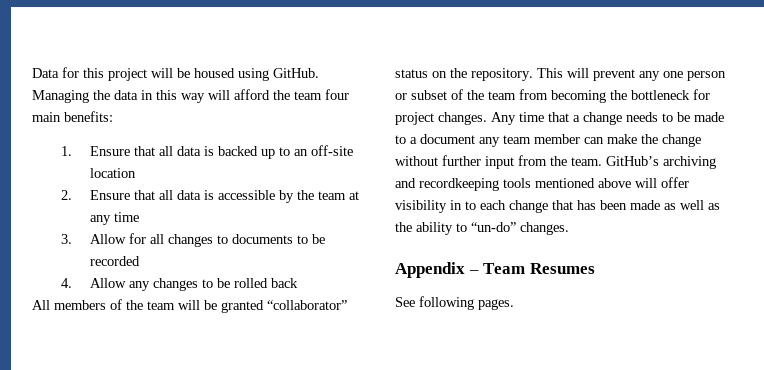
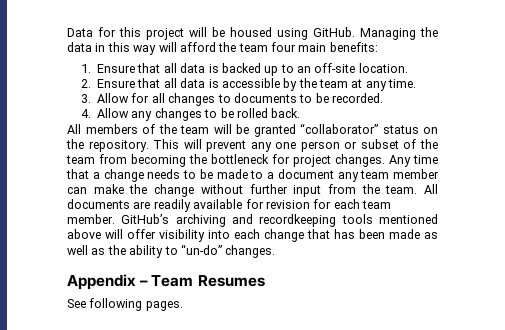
[89,168,136,178] location -> [358,63,408,73] location.
[113,212,139,222] time -> [388,79,417,88] time.
[89,256,140,266] recorded -> [332,93,384,103] recorded.
[270,278,298,288] back -> [271,108,301,118] back.
(602, 161) none -> [423,184,438,194] [67,199,391,212] [67,214,115,224] All documents are readily available for revision for each team member.
[450,200,476,210] in to -> [208,230,230,239] into

